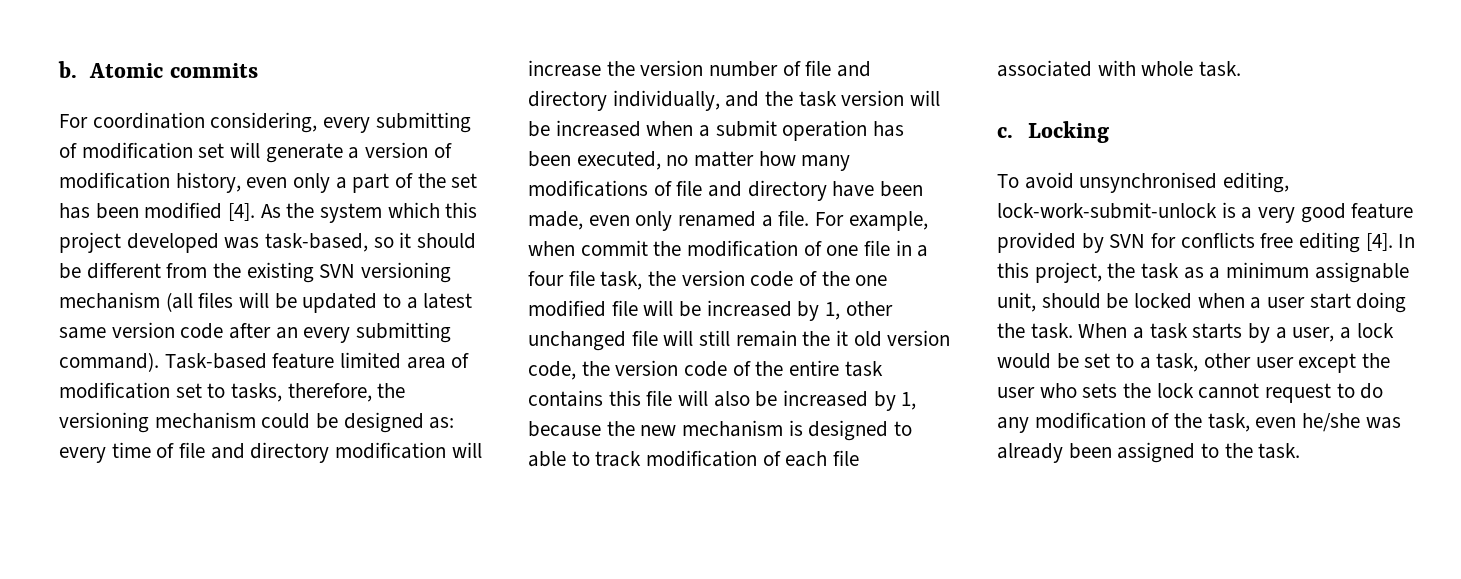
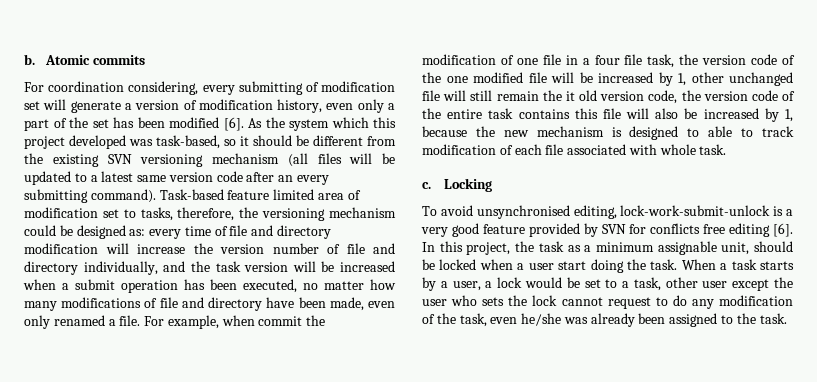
[228,203,256,221] [4]. -> [223,117,244,131] [6].
[1365,233,1393,251] [4]. -> [773,223,793,237] [6].

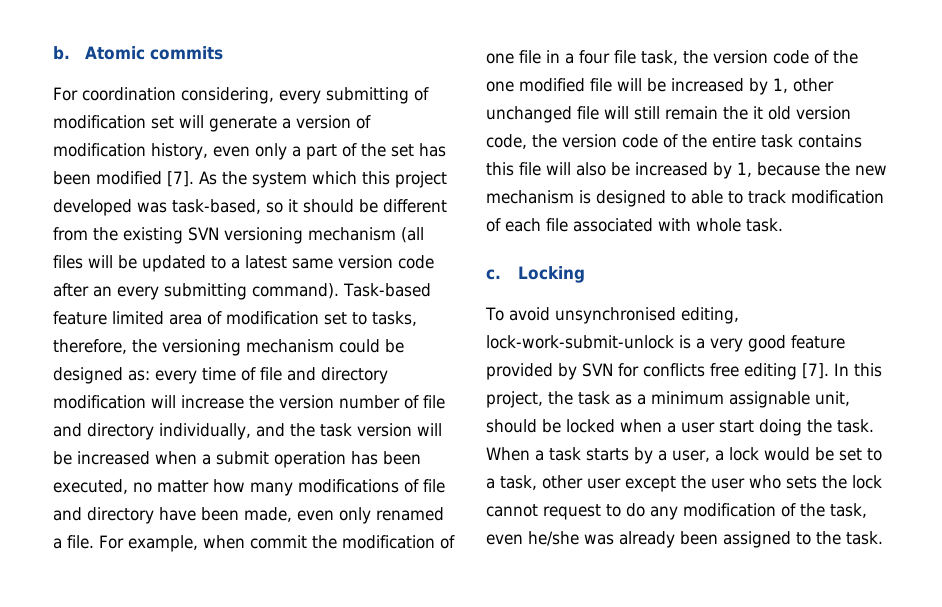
[223,117,244,131] [6]. -> [167,171,194,187] [7].
[773,223,793,237] [6]. -> [802,363,829,379] [7].

